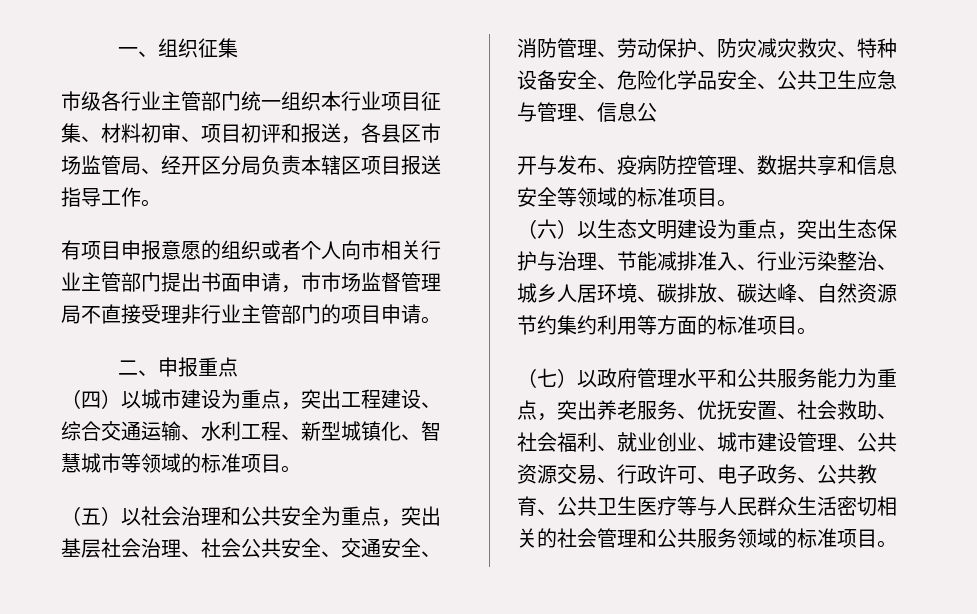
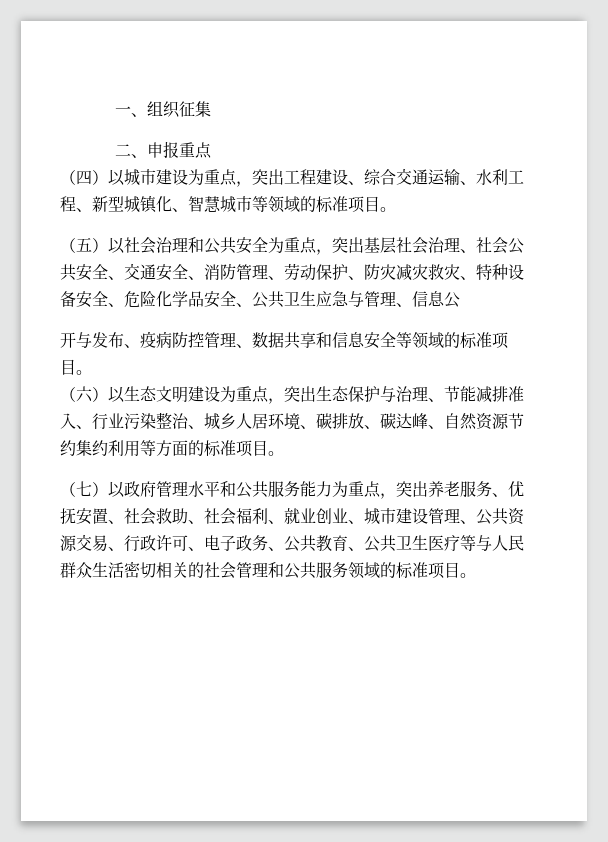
[61,91,441,111] [61,123,441,144] [61,155,441,175] [61,187,161,207] [61,240,441,260] [61,272,441,293] [61,304,441,324] // 市级各行业主管部门统一组织本行业项目征集、材料初审、项目初评和报送，各县区市场监管局、经开区分局负责本辖区项目报送指导工作。 // 有项目申报意愿的组织或者个人向市相关行业主管部门提出书面申请，市市场监督管理局不直接受理非行业主管部门的项目申请。 -> (211, 109) none

